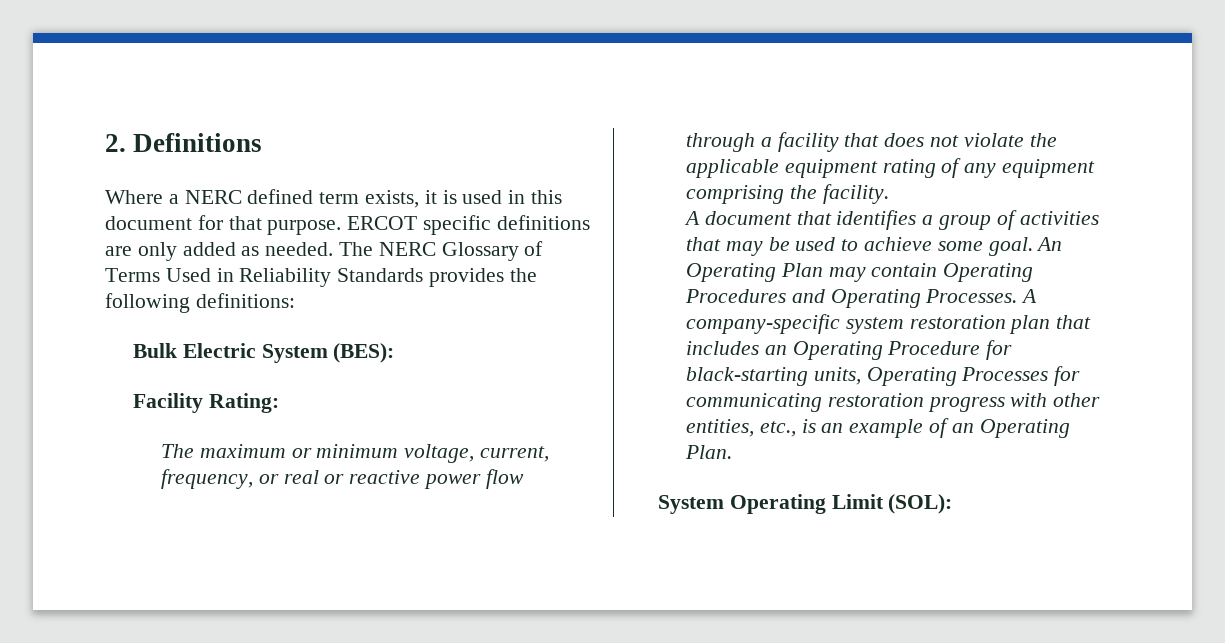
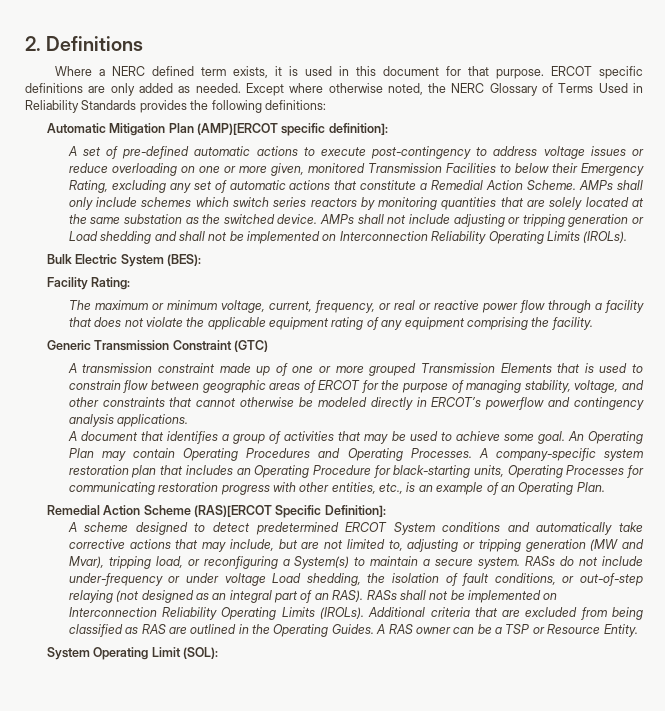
[339,242,374,256] The -> [245,83,447,96] Except where otherwise noted, the
(295, 300) none -> [46,123,388,136] [67,146,645,159] [68,163,644,176] [68,180,643,193] [68,197,644,210] [68,214,644,227] [68,231,628,244] // Automatic Mitigation Plan (AMP)[ERCOT specific definition]: // A set of pre-defined automatic actions to execute post-contingency to address voltage issues or reduce overloading on one or more given, monitored Transmission Facilities to below their Emergency Rating, excluding any set of automatic actions that constitute a Remedial Action Scheme. AMPs shall only include schemes which switch series reactors by monitoring quantities that are solely located at the same substation as the switched device. AMPs shall not include adjusting or tripping generation or Load shedding and shall not be implemented on Interconnection Reliability Operating Limits (IROLs).
(889, 194) none -> [46,340,269,352] [67,363,643,376] [68,380,644,393] [68,397,644,410] [68,414,189,427] // Generic Transmission Constraint (GTC) // A transmission constraint made up of one or more grouped Transmission Elements that is used to constrain flow between geographic areas of ERCOT for the purpose of managing stability, voltage, and other constraints that cannot otherwise be modeled directly in ERCOT’s powerflow and contingency analysis applications.
(732, 452) none -> [46,505,386,518] [67,522,643,535] [68,539,644,552] [68,556,643,569] [68,573,643,586] [68,590,558,603] [68,607,643,620] [68,624,638,637] // Remedial Action Scheme (RAS)[ERCOT Specific Definition]: // A scheme designed to detect predetermined ERCOT System conditions and automatically take corrective actions that may include, but are not limited to, adjusting or tripping generation (MW and Mvar), tripping load, or reconfiguring a System(s) to maintain a secure system. RASs do not include under-frequency or under voltage Load shedding, the isolation of fault conditions, or out-of-step relaying (not designed as an integral part of an RAS). RASs shall not be implemented on Interconnection Reliability Operating Limits (IROLs). Additional criteria that are excluded from being classified as RAS are outlined in the Operating Guides. A RAS owner can be a TSP or Resource Entity.

